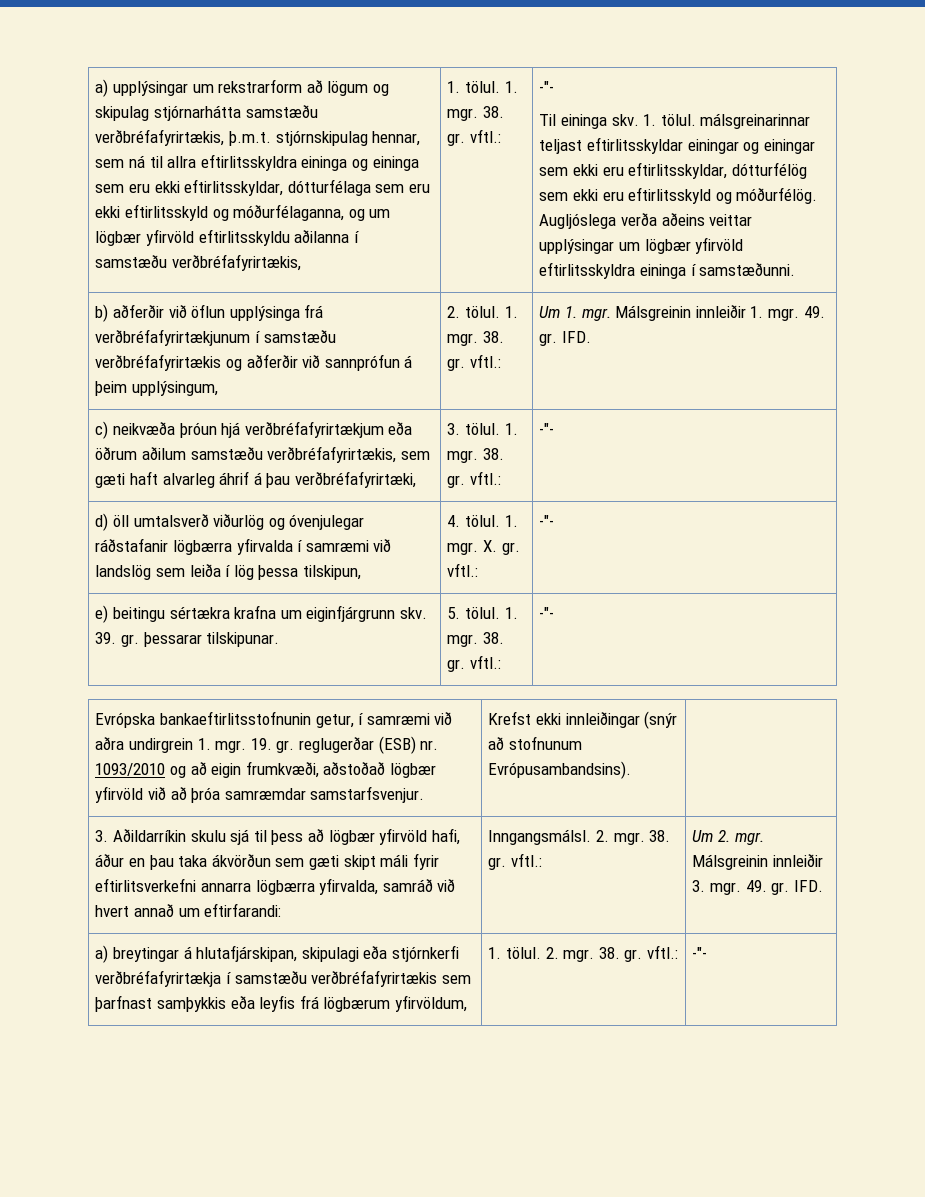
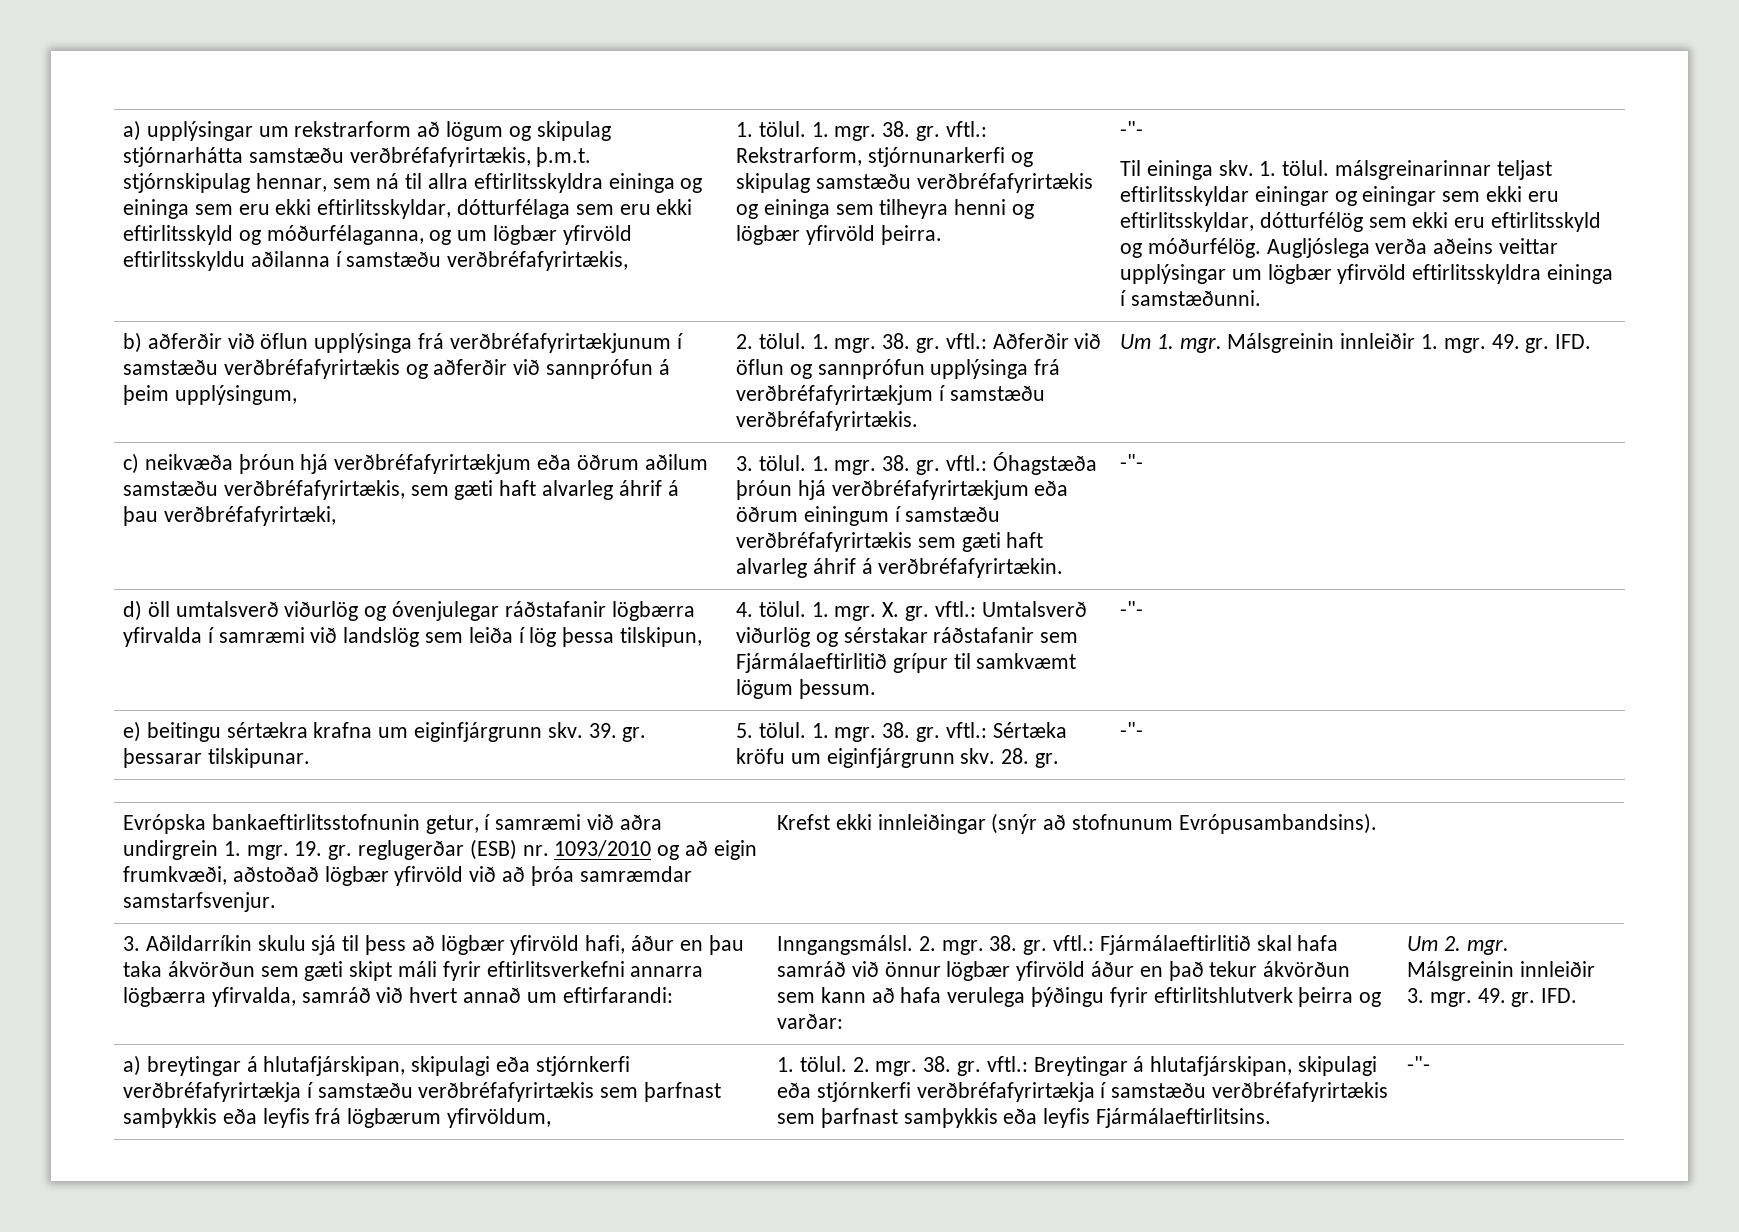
(502, 136) none -> [736,147,1033,167] [736,173,1093,193] [736,199,1035,219] [736,225,942,245] Rekstrarform, stjórnunarkerfi og skipulag samstæðu verðbréfafyrirtækis og eininga sem tilheyra henni og lögbær yfirvöld þeirra.
(502, 361) none -> [992,333,1102,349] [736,359,1061,379] [736,385,1045,405] [736,411,919,431] Aðferðir við öflun og sannprófun upplýsinga frá verðbréfafyrirtækjum í samstæðu verðbréfafyrirtækis.
(502, 478) none -> [992,452,1097,475] [736,480,1069,500] [736,506,1001,526] [736,532,1044,552] [736,558,1064,578] Óhagstæða þróun hjá verðbréfafyrirtækjum eða öðrum einingum í samstæðu verðbréfafyrirtækis sem gæti haft alvarleg áhrif á verðbréfafyrirtækin.
(479, 570) none -> [981,601,1087,617] [736,627,1079,647] [736,653,1077,673] [736,679,876,699] Umtalsverð viðurlög og sérstakar ráðstafanir sem Fjármálaeftirlitið grípur til samkvæmt lögum þessum.
(502, 662) none -> [992,722,1067,738] [736,748,1060,768] Sértæka kröfu um eiginfjárgrunn skv. 28. gr.
(543, 860) none -> [1099,935,1339,955] [777,961,1351,981] [777,987,1382,1007] [777,1013,844,1029] Fjármálaeftirlitið skal hafa samráð við önnur lögbær yfirvöld áður en það tekur ákvörðun sem kann að hafa verulega þýðingu fyrir eftirlitshlutverk þeirra og varðar:
(678, 952) none -> [1033,1056,1378,1076] [777,1082,1389,1102] [777,1108,1272,1128] Breytingar á hlutafjárskipan, skipulagi eða stjórnkerfi verðbréfafyrirtækja í samstæðu verðbréfafyrirtækis sem þarfnast samþykkis eða leyfis Fjármálaeftirlitsins.

